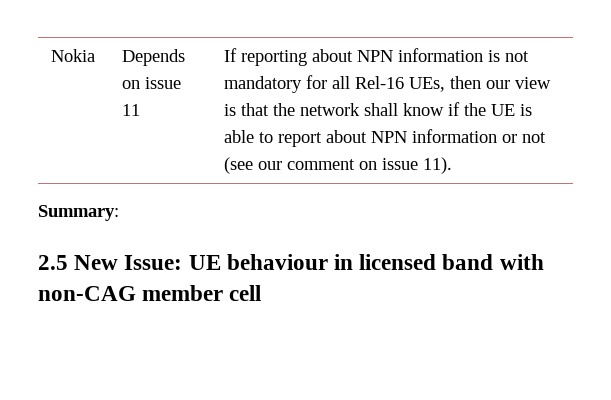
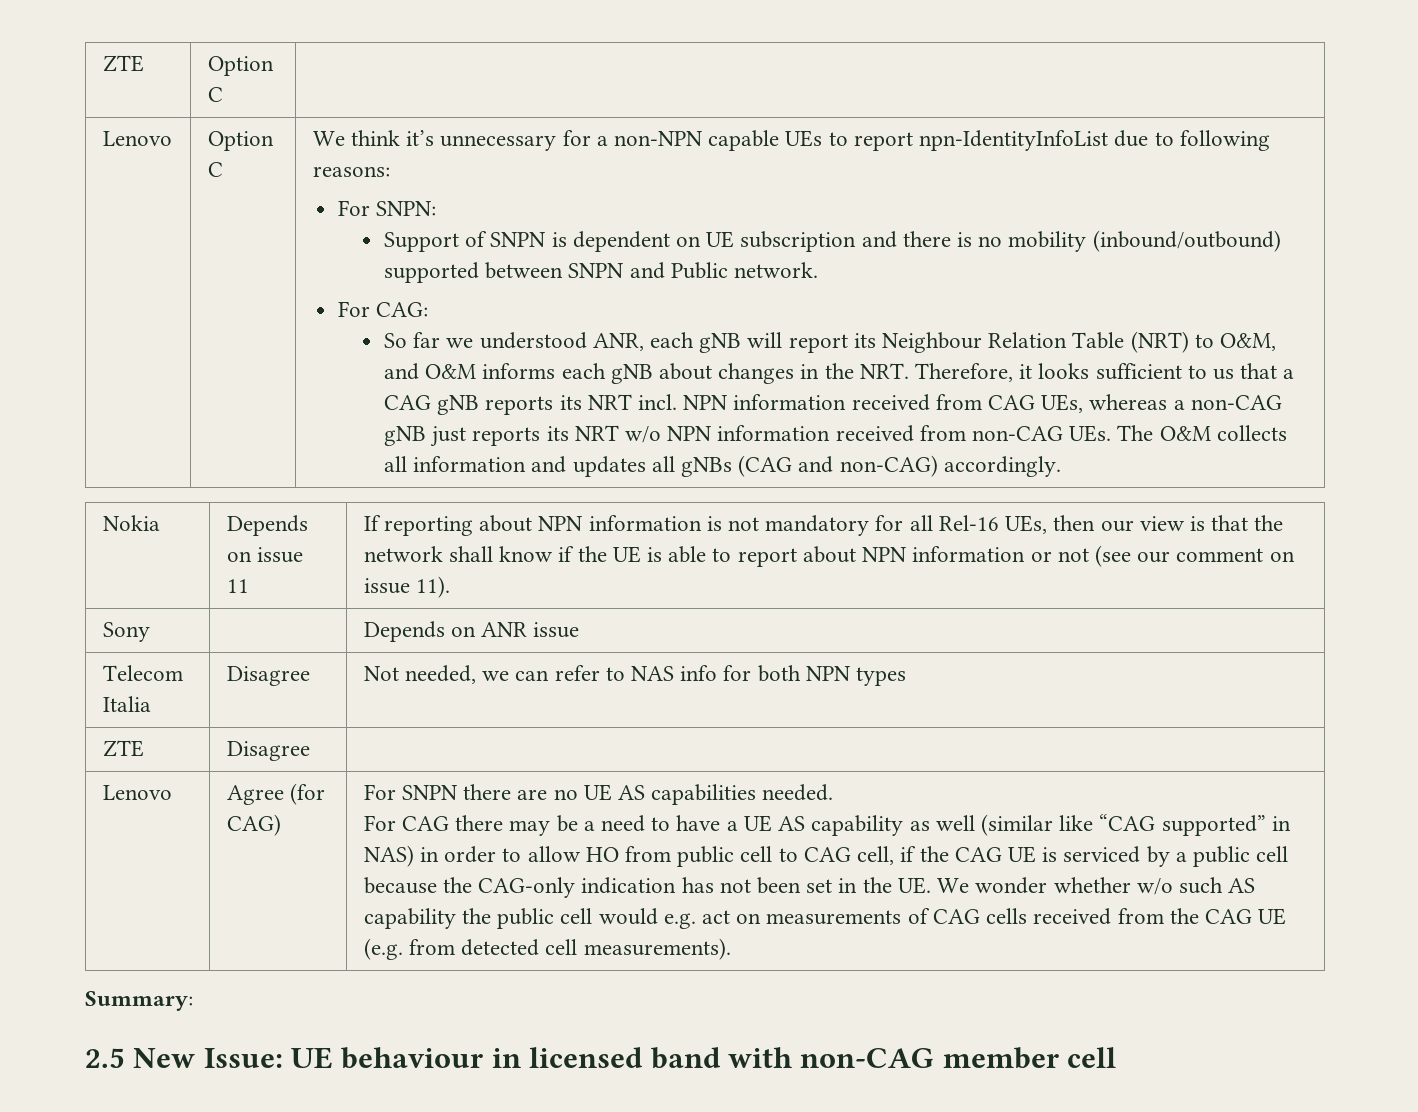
(51, 55) none -> [102,55,144,72] [207,56,274,76] [207,87,223,102] [102,131,172,146] [207,131,274,151] [207,162,223,177] [312,130,1270,151] [312,166,390,177] [338,200,437,216] [383,230,1281,252] [383,262,818,283] [338,301,429,317] [383,331,1277,353] [383,363,1295,384] [383,394,1282,415] [383,425,1287,447] [383,455,1061,477] ZTE | Option C | // Lenovo | Option C | We think it’s unnecessary for a non-NPN capable UEs to report npn-IdentityInfoList due to following reasons: // For SNPN: // Support of SNPN is dependent on UE subscription and there is no mobility (inbound/outbound) supported between SNPN and Public network. // For CAG: // So far we understood ANR, each gNB will report its Neighbour Relation Table (NRT) to O&M, and O&M informs each gNB about changes in the NRT. Therefore, it looks sufficient to us that a CAG gNB reports its NRT incl. NPN information received from CAG UEs, whereas a non-CAG gNB just reports its NRT w/o NPN information received from non-CAG UEs. The O&M collects all information and updates all gNBs (CAG and non-CAG) accordingly. //
(453, 165) none -> [102,622,150,642] [363,621,580,642] [102,665,183,681] [102,696,151,712] [226,666,310,686] [363,665,907,686] [102,740,144,757] [226,741,310,761] [102,785,172,800] [226,783,326,805] [226,814,281,836] [363,784,834,805] [363,814,1291,836] [363,845,1289,867] [363,877,1256,898] [363,908,1287,929] [363,938,731,960] // Sony | | Depends on ANR issue // Telecom Italia | Disagree | Not needed, we can refer to NAS info for both NPN types // ZTE | Disagree | // Lenovo | Agree (for CAG) | For SNPN there are no UE AS capabilities needed. // For CAG there may be a need to have a UE AS capability as well (similar like “CAG supported” in NAS) in order to allow HO from public cell to CAG cell, if the CAG UE is serviced by a public cell because the CAG-only indication has not been set in the UE. We wonder whether w/o such AS capability the public cell would e.g. act on measurements of CAG cells received from the CAG UE (e.g. from detected cell measurements).

